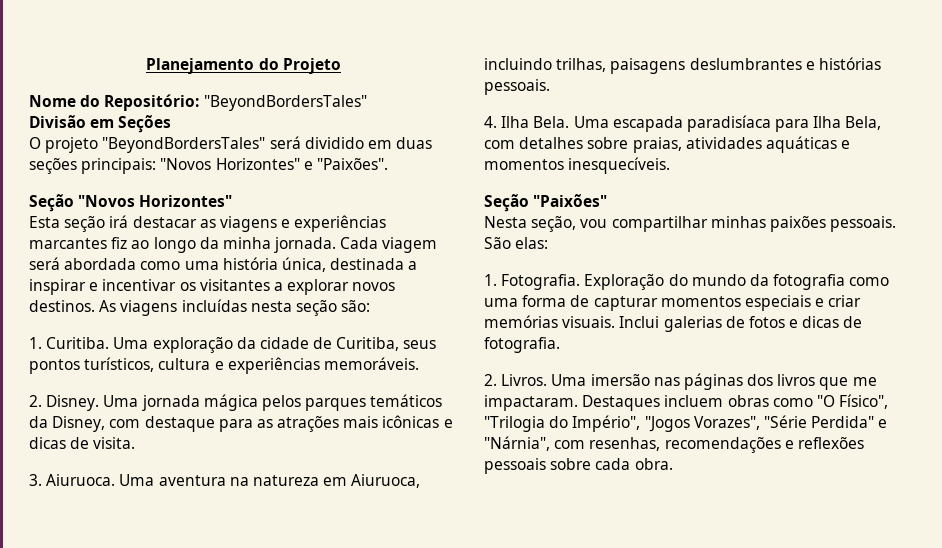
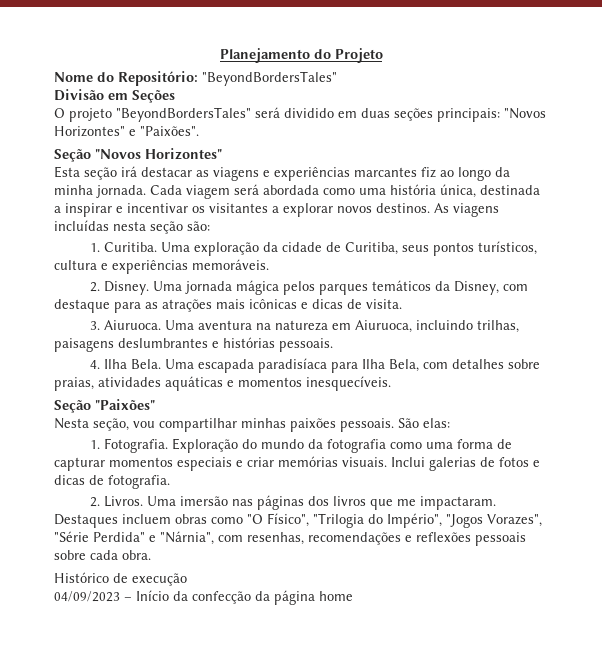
(673, 464) none -> [54,572,187,586] [54,590,353,605] // Histórico de execução // 04/09/2023 – Início da confecção da página home

